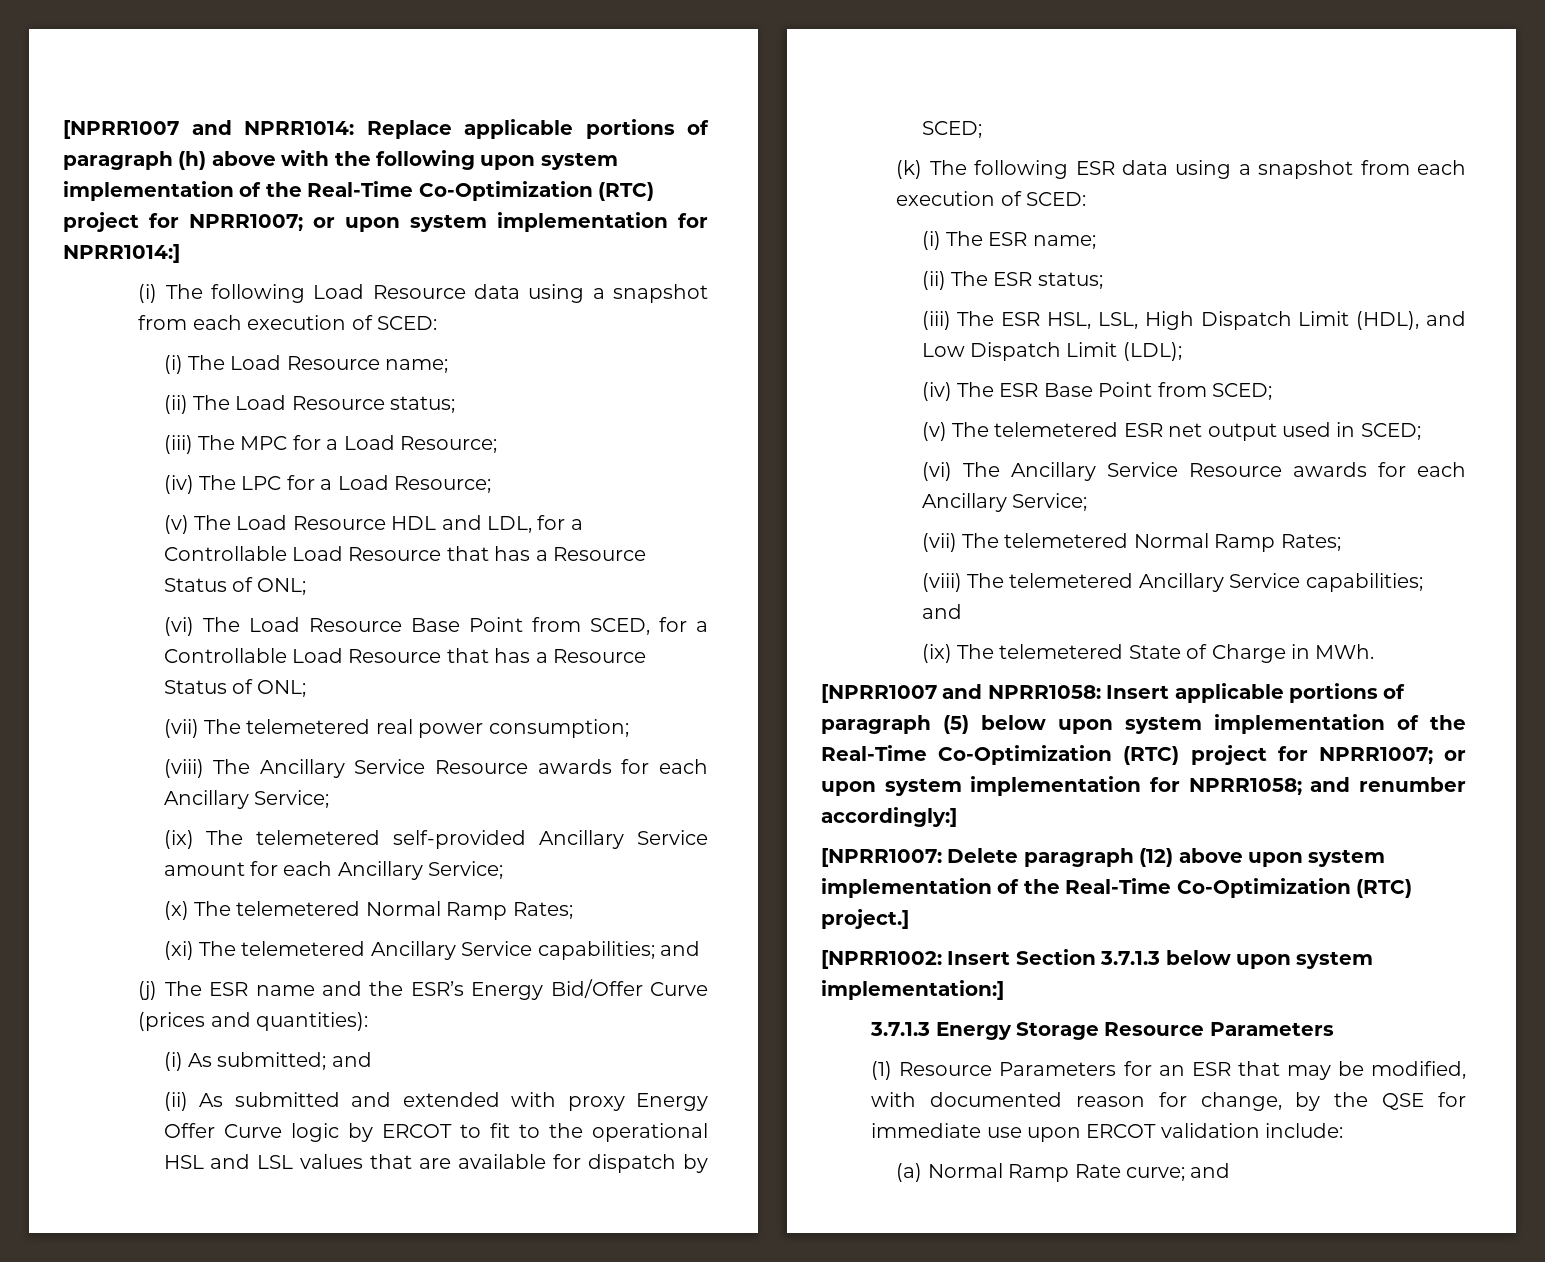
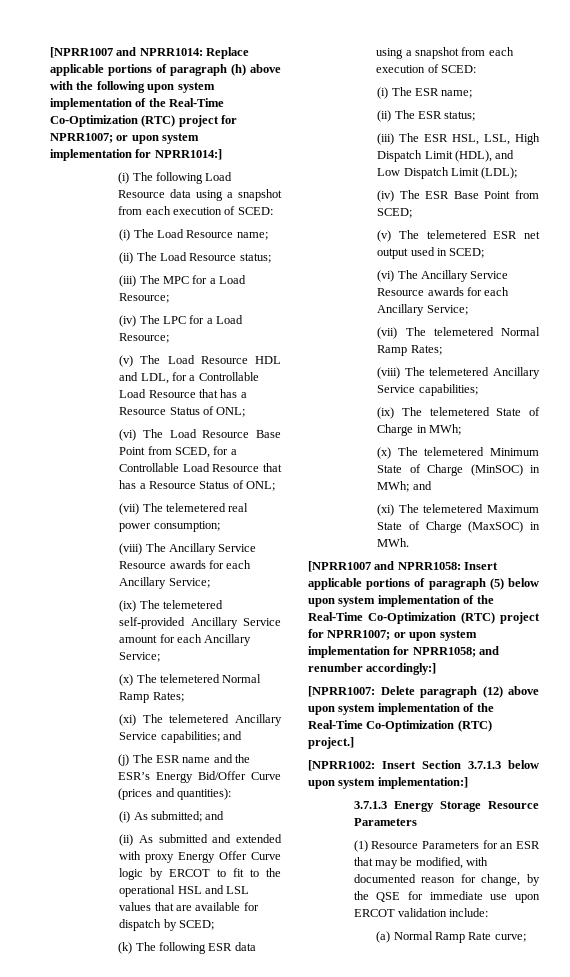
[921,604,962,619] and -> (478, 390) none
(1310, 651) none -> [429,424,462,435] [377,447,539,459] [377,464,540,476] [377,481,432,492] [377,504,539,516] [377,521,540,533] MWh; // (x) The telemetered Minimum State of Charge (MinSOC) in MWh; and // (xi) The telemetered Maximum State of Charge (MaxSOC) in
[1190,1163,1231,1178] and -> (526, 938) none

